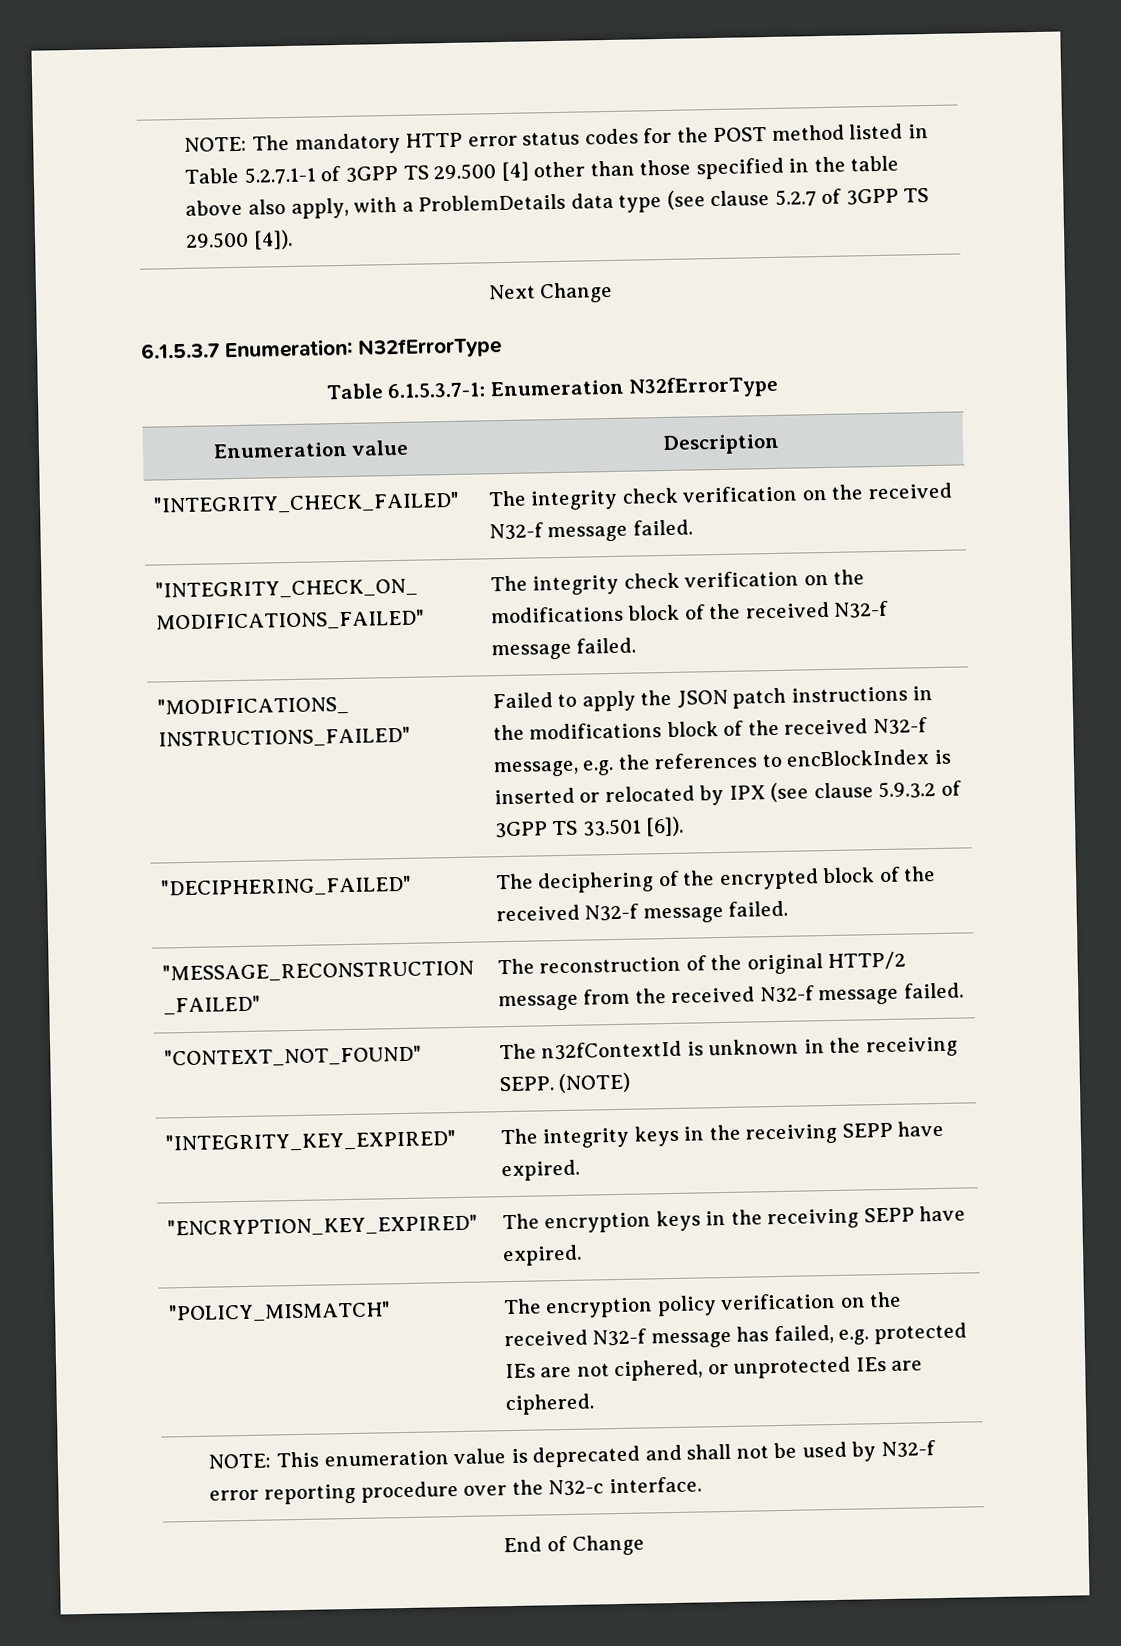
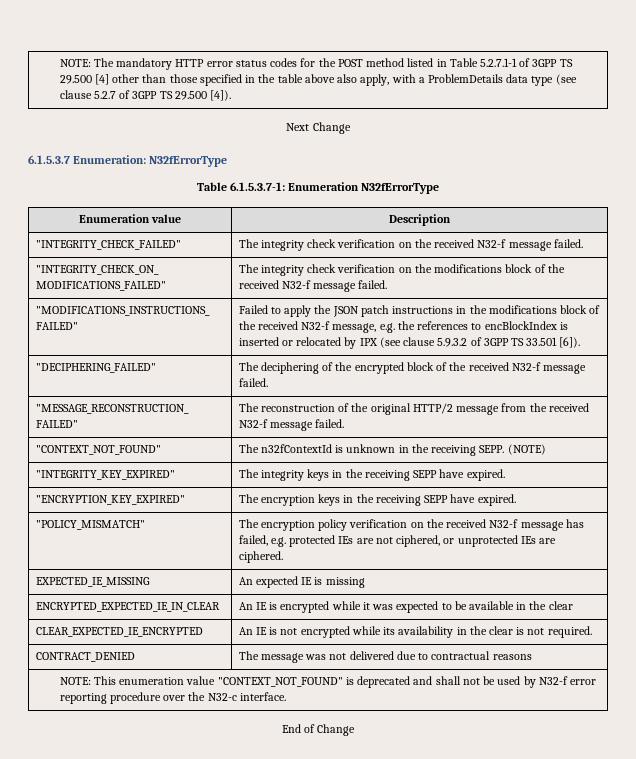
(595, 1404) none -> [35,577,150,587] [238,576,365,588] [35,602,220,612] [238,601,573,613] [35,627,203,637] [238,626,592,638] [35,652,135,662] [238,651,532,663] // EXPECTED_IE_MISSING | An expected IE is missing // ENCRYPTED_EXPECTED_IE_IN_CLEAR | An IE is encrypted while it was expected to be available in the clear // CLEAR_EXPECTED_IE_ENCRYPTED | An IE is not encrypted while its availability in the clear is not required. // CONTRACT_DENIED | The message was not delivered due to contractual reasons
(507, 1456) none -> [217,677,343,687] "CONTEXT_NOT_FOUND"

